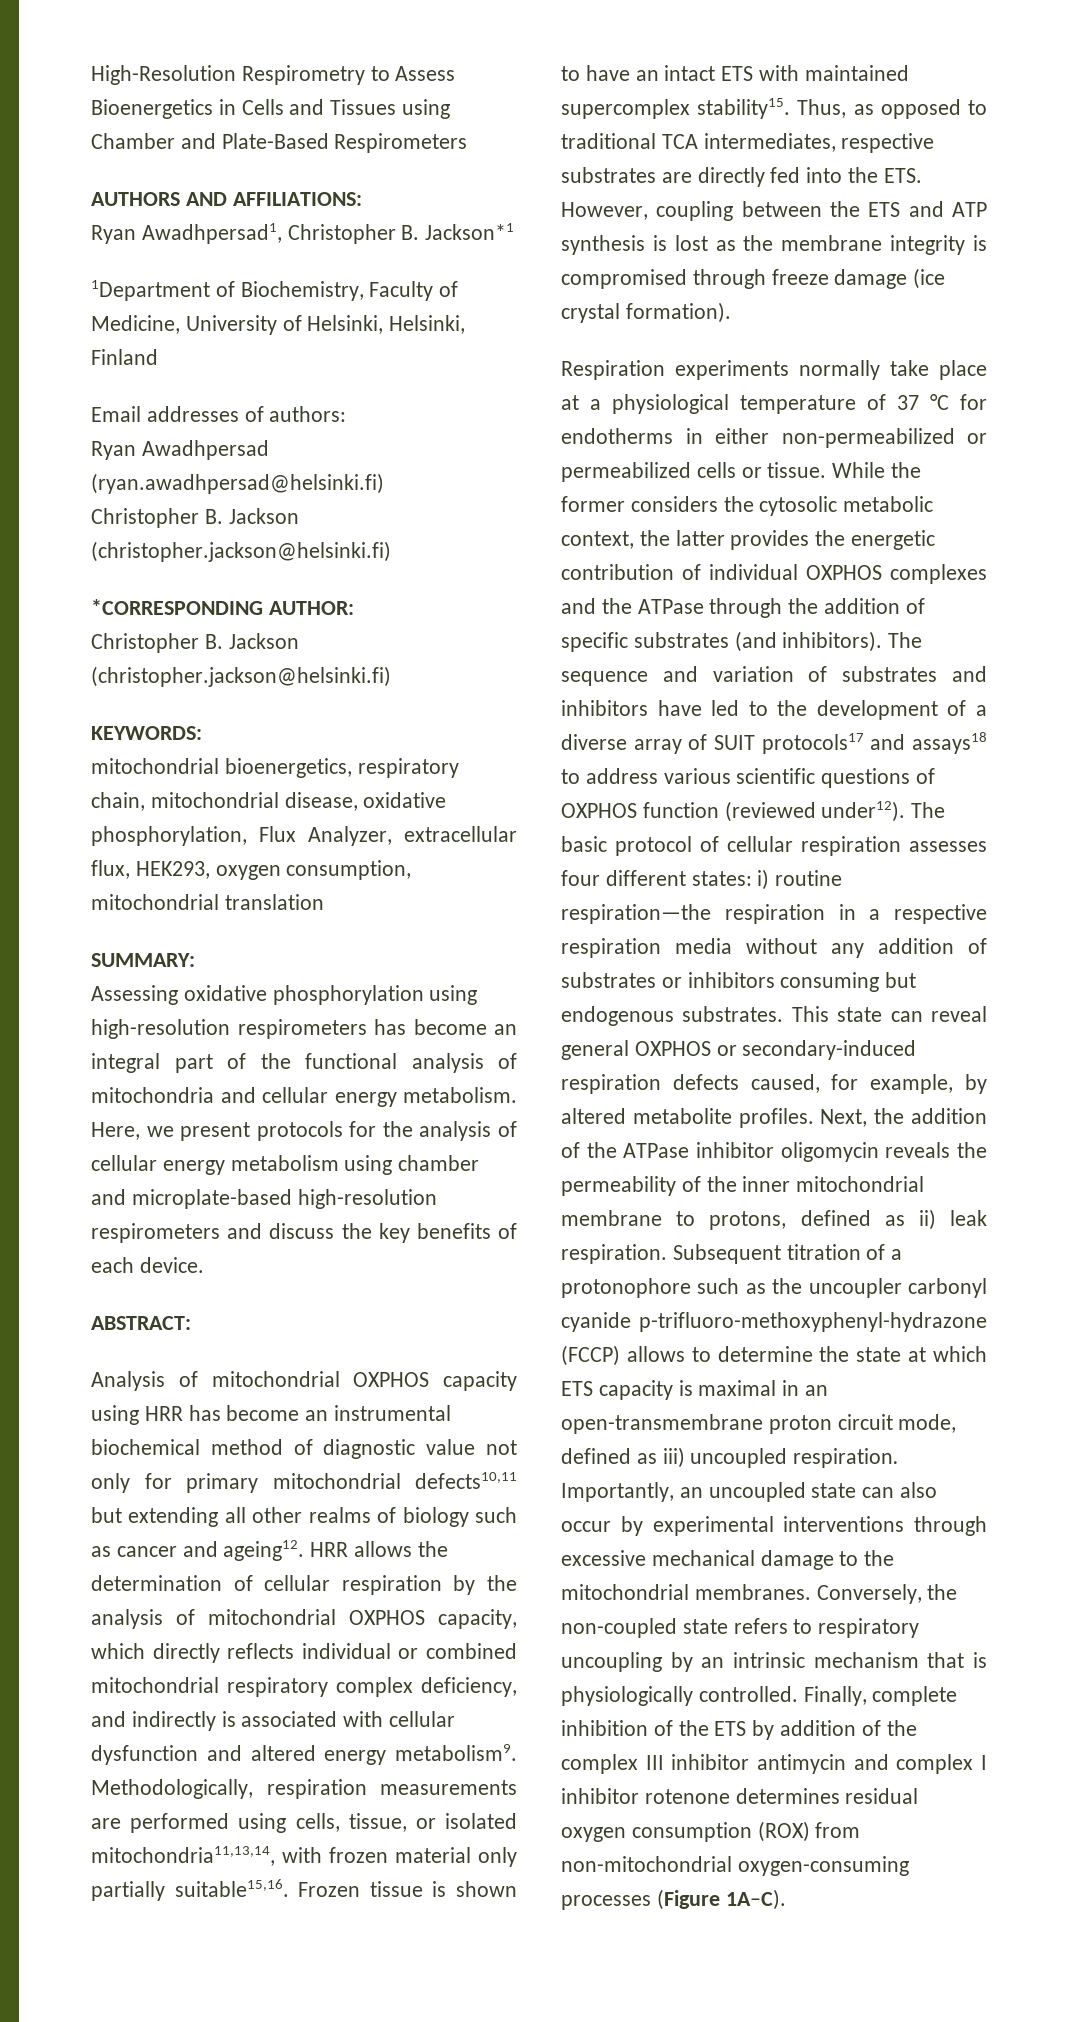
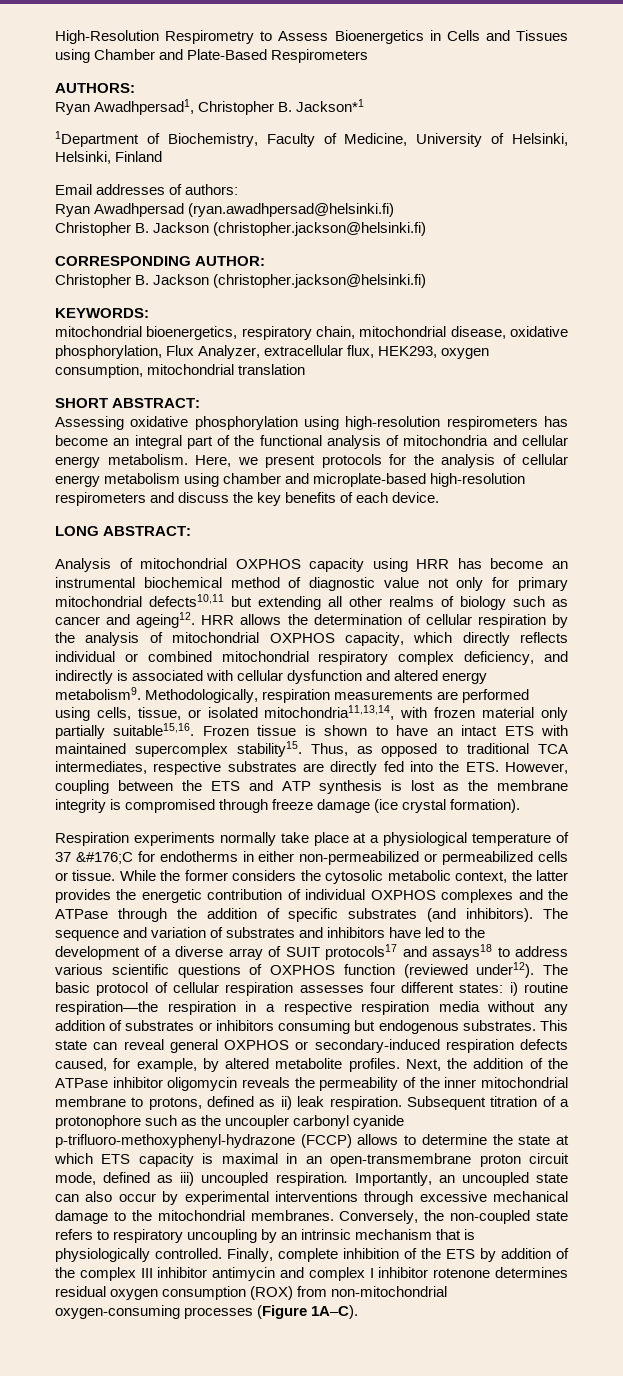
[91,192,362,206] AUTHORS AND AFFILIATIONS: -> [55,83,135,93] AUTHORS:
[91,599,263,615] *CORRESPONDING -> [55,256,191,266] CORRESPONDING
[91,953,195,967] SUMMARY: -> [55,398,201,408] SHORT ABSTRACT:
(204, 1265) none -> [55,526,99,536] LONG
[930,394,949,410] °C -> [75,852,133,864] &#176;C

